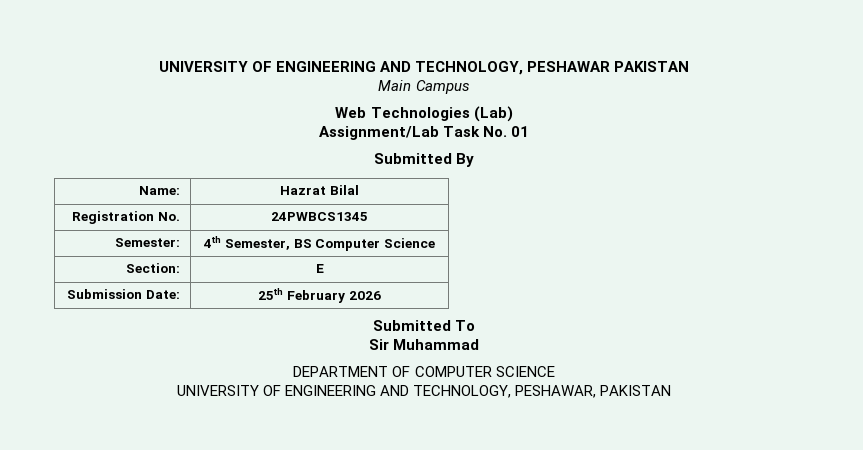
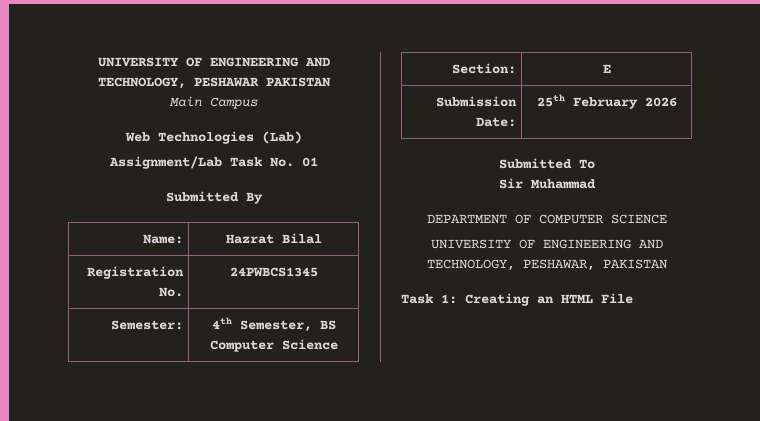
(672, 390) none -> [401,293,633,306] // Task 1: Creating an HTML File

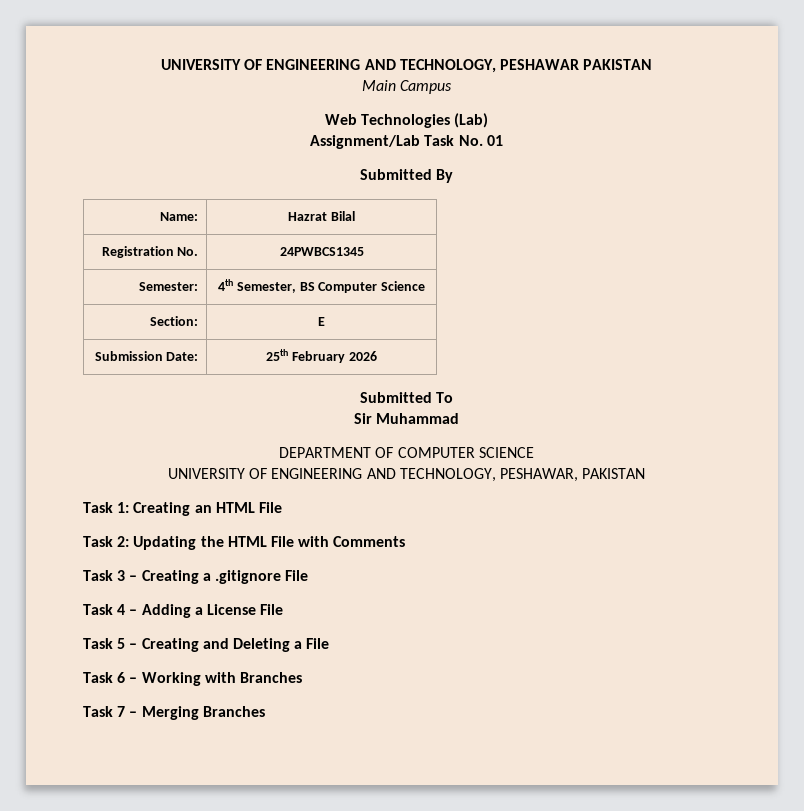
(633, 298) none -> [83,536,406,550] [83,570,309,584] [83,604,284,618] [83,638,330,652] [83,672,302,686] [83,706,265,720] // Task 2: Updating the HTML File with Comments // Task 3 – Creating a .gitignore File // Task 4 – Adding a License File // Task 5 – Creating and Deleting a File // Task 6 – Working with Branches // Task 7 – Merging Branches

